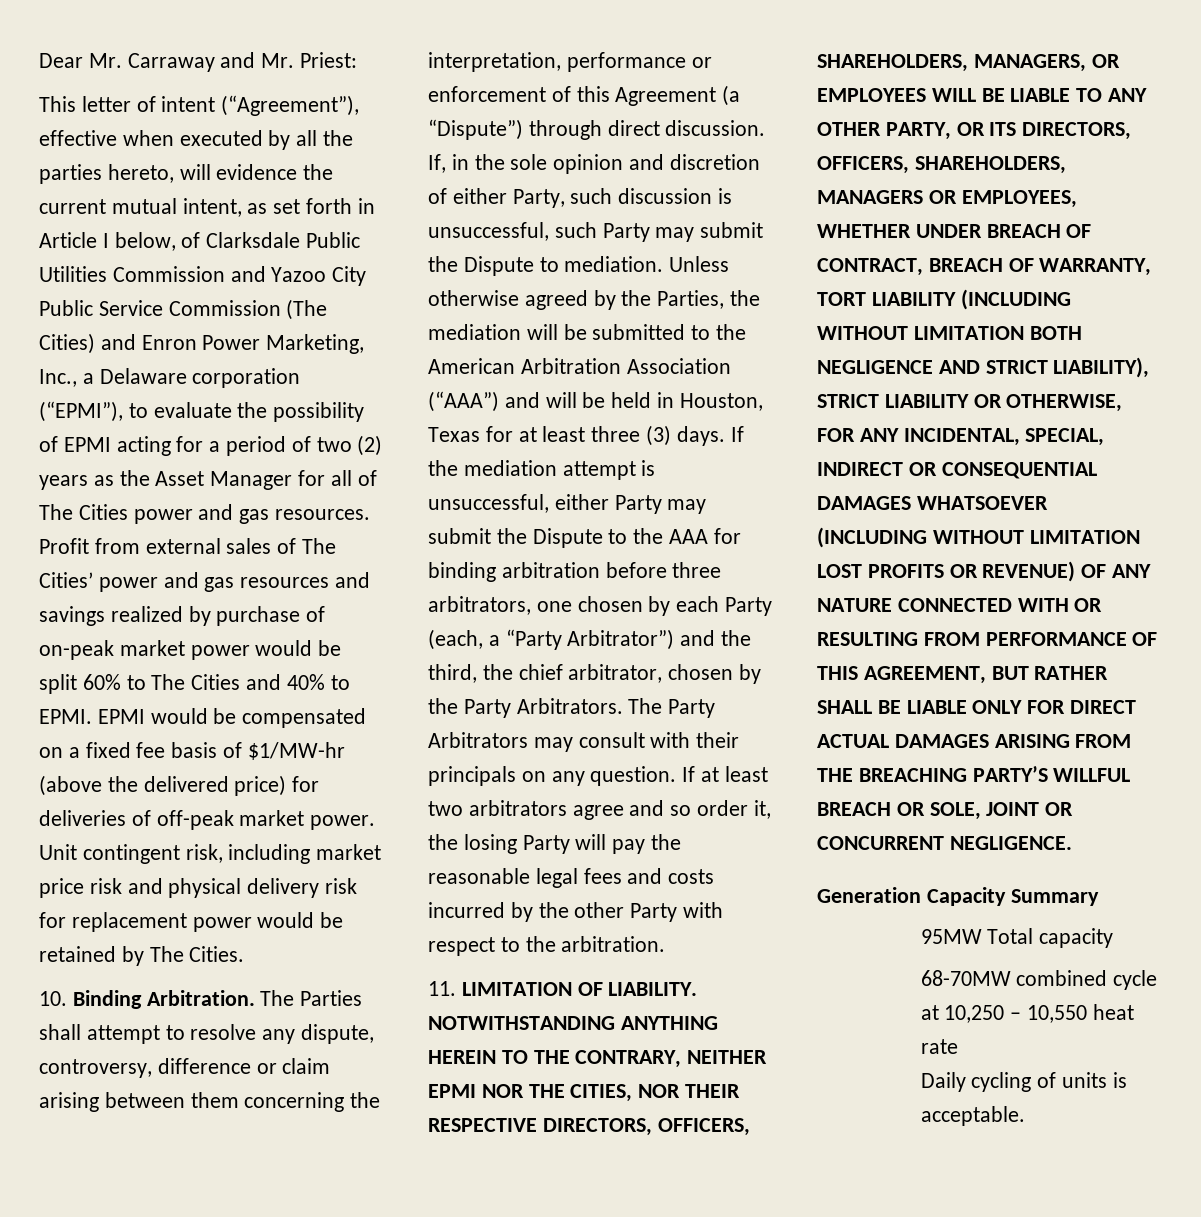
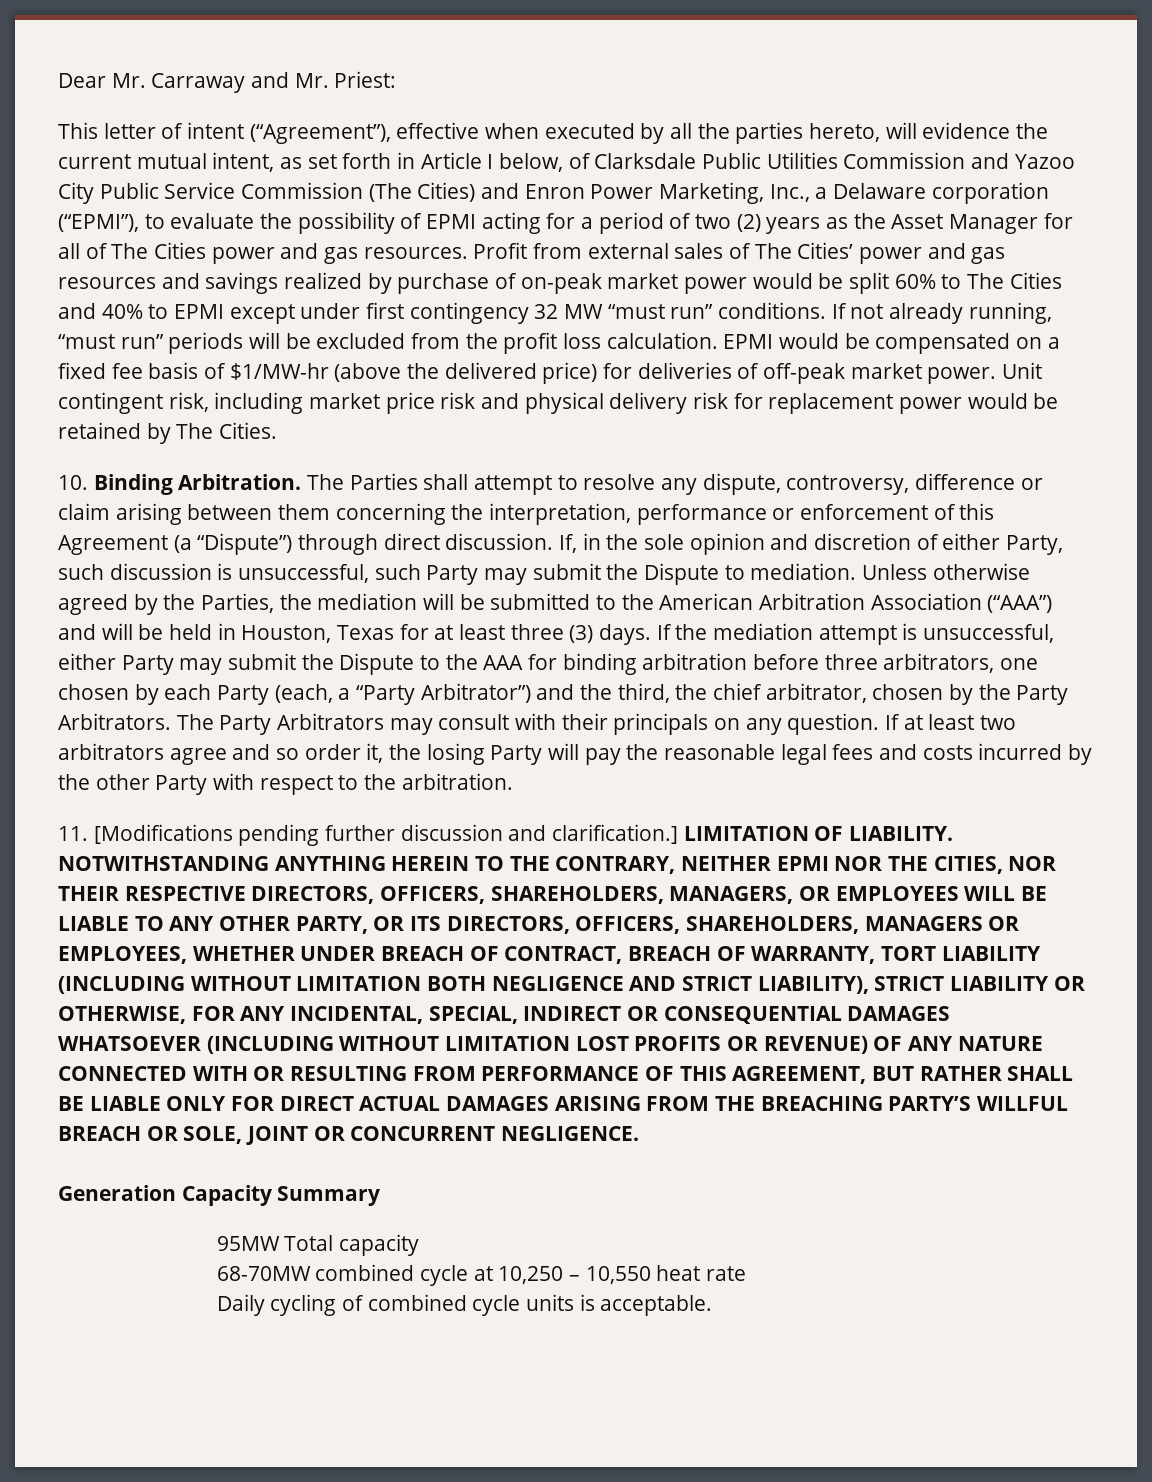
[39,709,92,724] EPMI. -> [174,302,1052,324] [58,332,718,354] EPMI except under first contingency 32 MW “must run” conditions. If not already running, “must run” periods will be excluded from the profit loss calculation.
(456, 988) none -> [93,824,679,846] [Modifications pending further discussion and clarification.]
(1057, 1080) none -> [367,1294,521,1316] combined cycle

